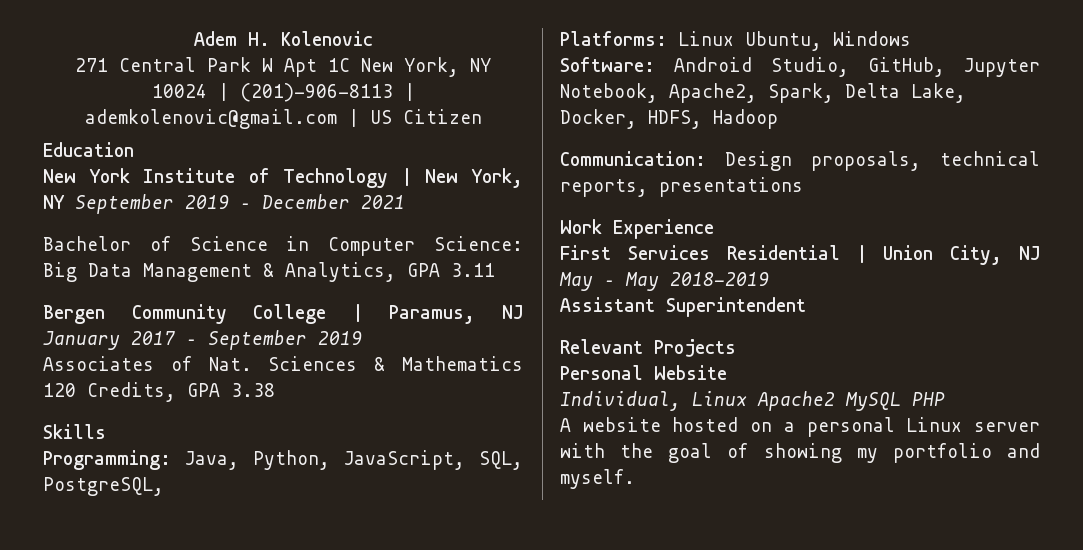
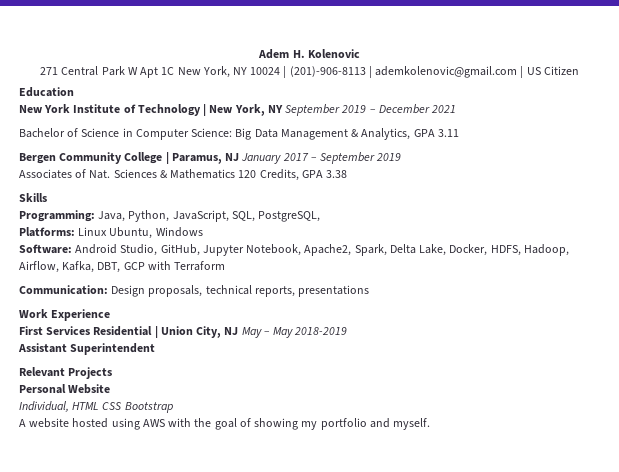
[713,109,778,129] Hadoop -> [523,244,569,256] [19,261,226,273] Hadoop, Airflow, Kafka, DBT, GCP with Terraform
[692,391,945,411] Linux Apache2 MySQL PHP -> [72,402,173,413] HTML CSS Bootstrap
[750,417,1040,437] on a personal Linux server -> [111,418,165,430] using AWS

